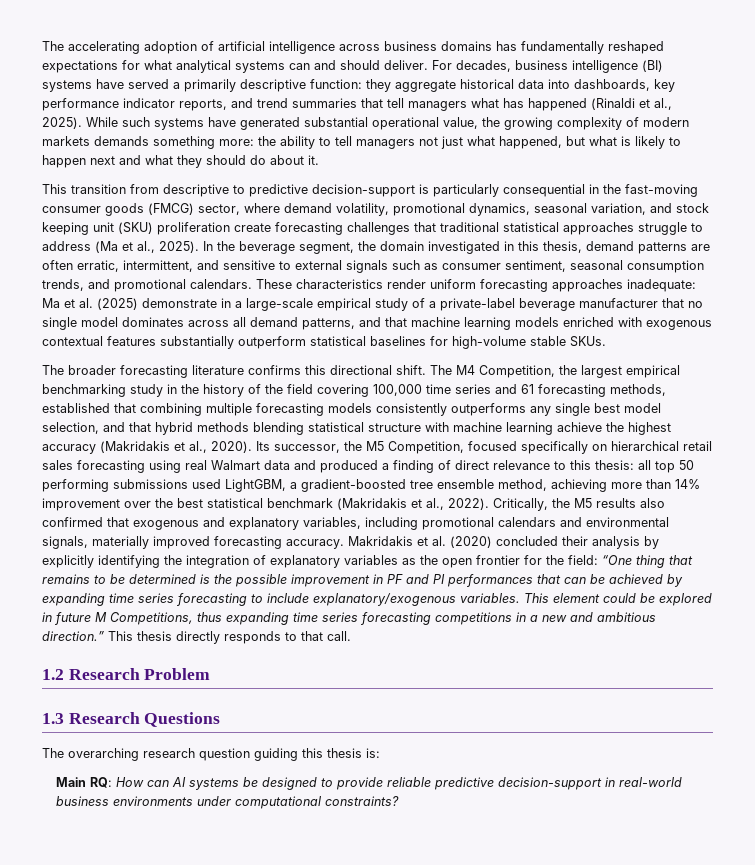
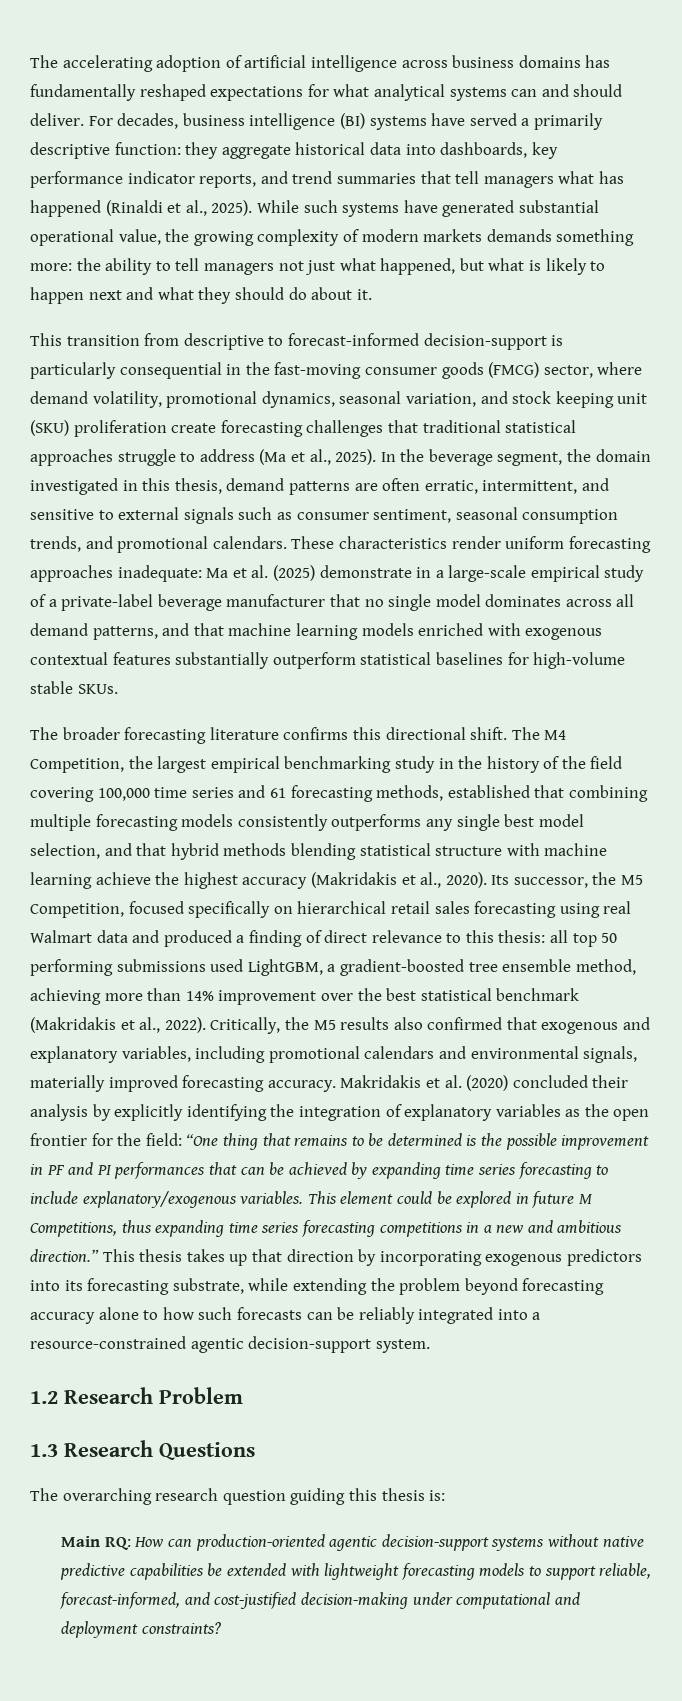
[249,184,308,197] predictive -> [287,333,419,346] forecast-informed
[176,631,351,644] directly responds to that call. -> [186,1249,642,1266] [30,1278,605,1295] [30,1307,541,1324] [30,1336,430,1353] takes up that direction by incorporating exogenous predictors into its forecasting substrate, while extending the problem beyond forecasting accuracy alone to how such forecasts can be reliably integrated into a resource-constrained agentic decision-support system.
[171,777,682,790] [55,796,321,809] AI systems be designed to provide reliable predictive decision-support in real-world business environments under computational -> [195,1534,644,1551] [60,1563,652,1580] [60,1592,580,1609] [61,1621,139,1638] production-oriented agentic decision-support systems without native predictive capabilities be extended with lightweight forecasting models to support reliable, forecast-informed, and cost-justified decision-making under computational and deployment

